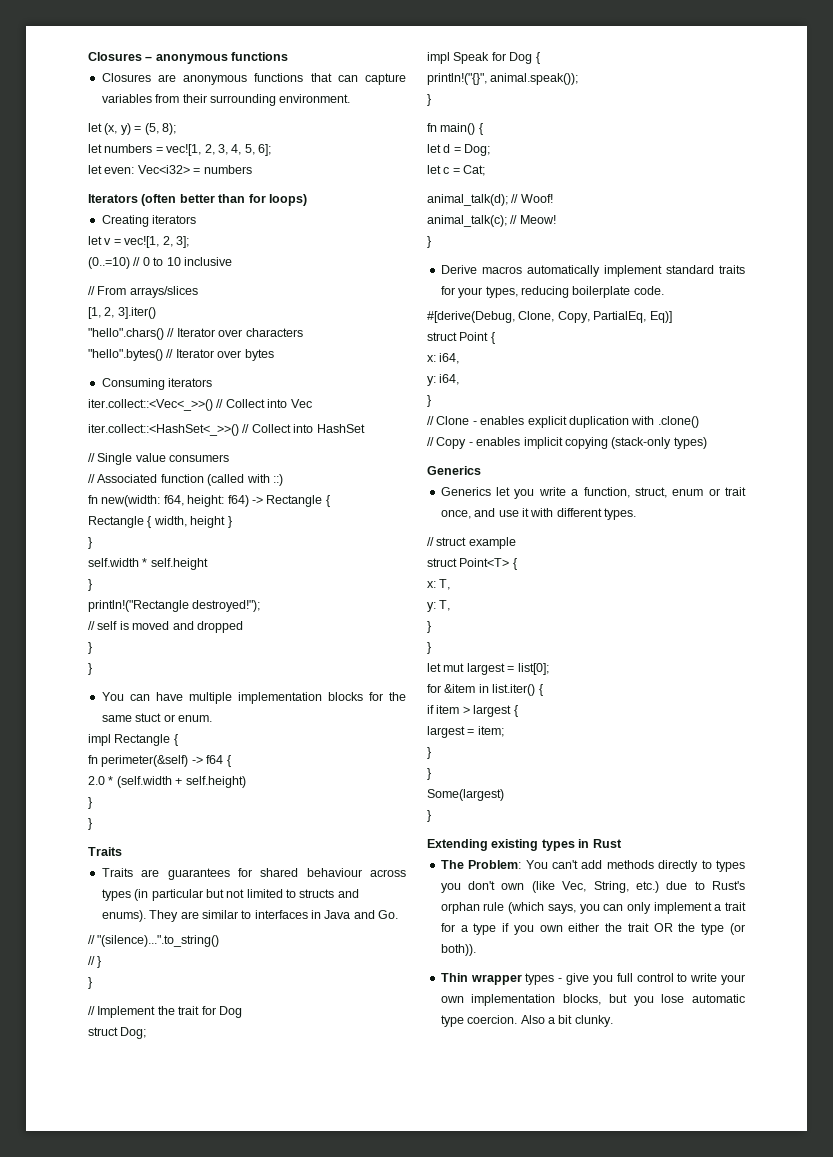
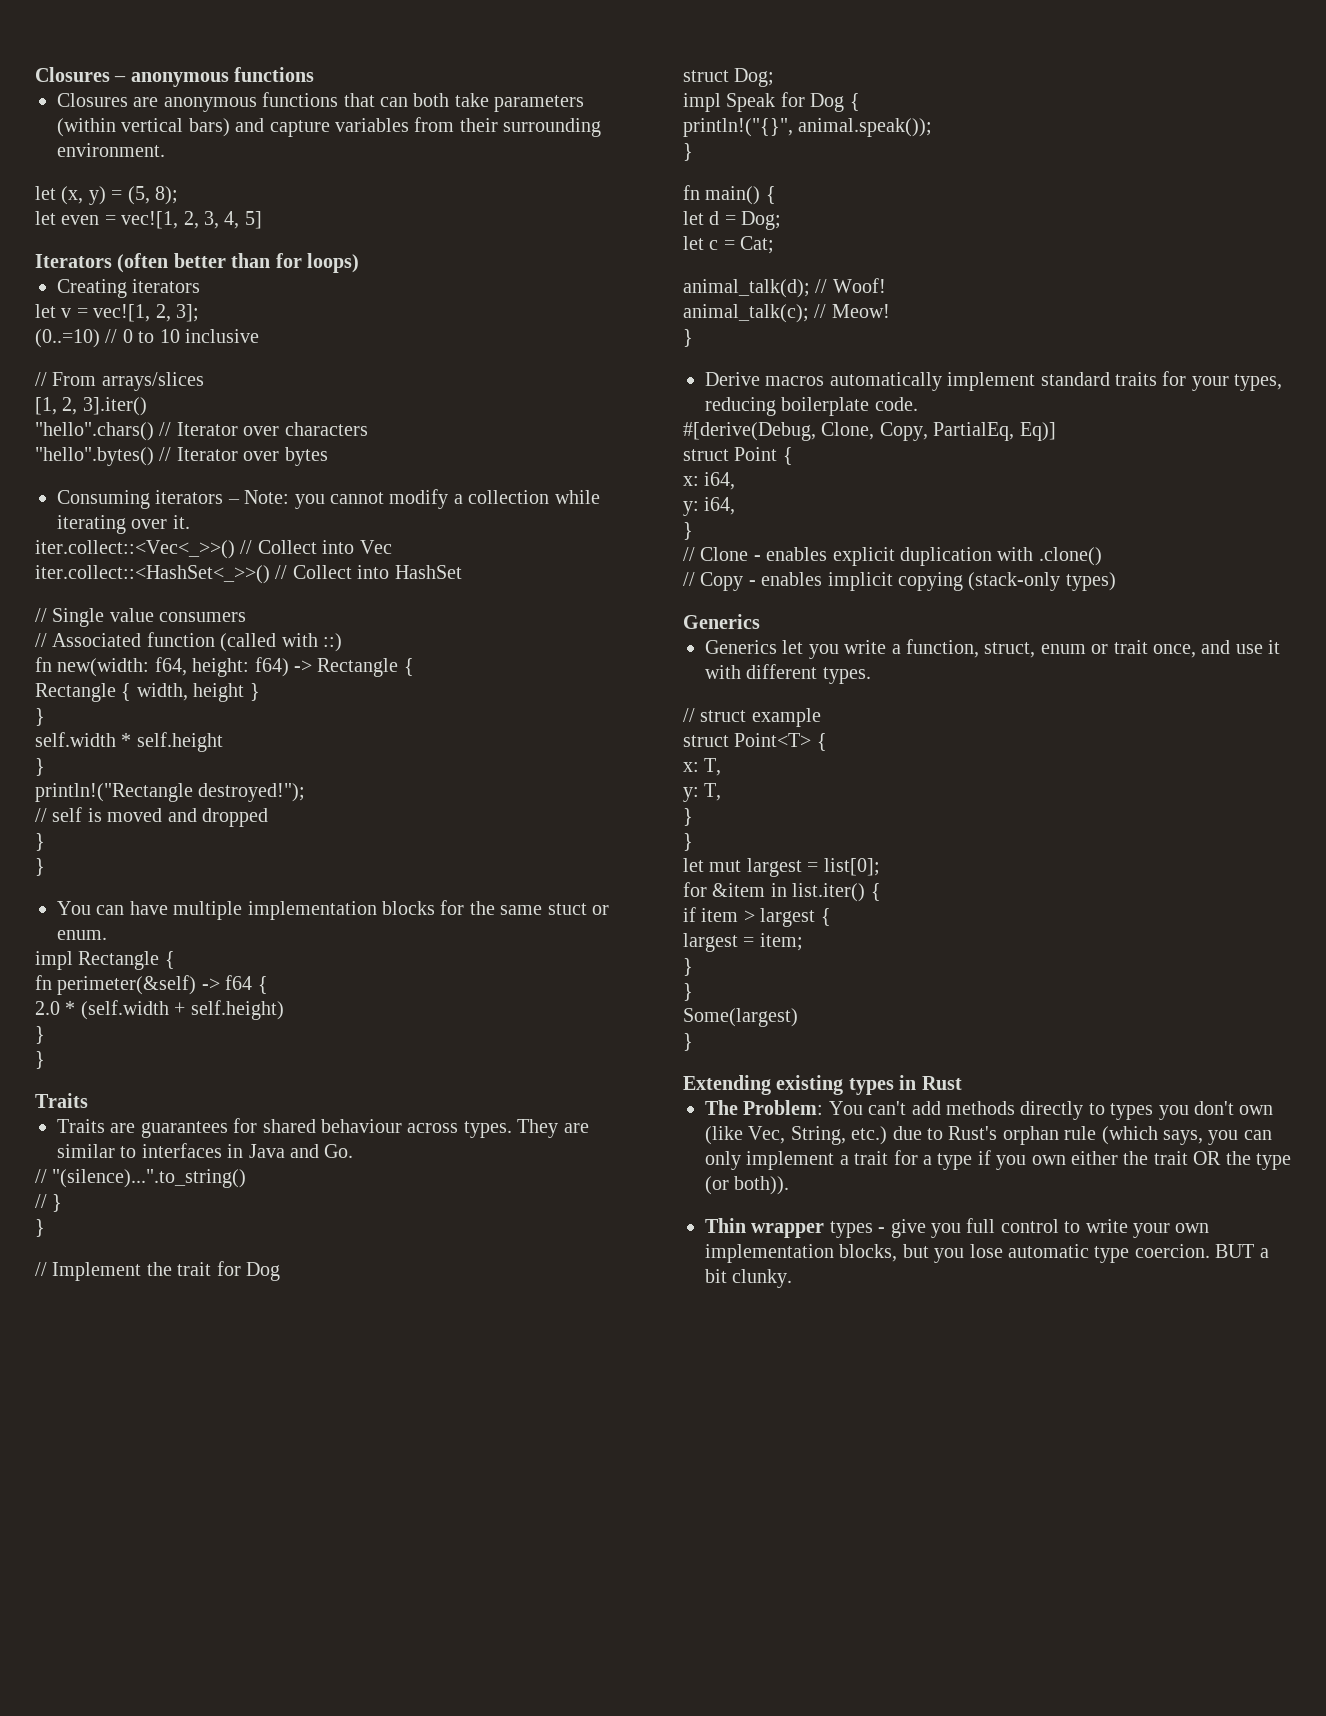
(358, 78) none -> [413,93,585,112] [57,118,265,137] both take parameters (within vertical bars) and
[104,144,153,153] numbers -> [61,215,100,225] even
[244,144,271,156] [88,165,252,174] 5, 6]; // let even: Vec<i32> = numbers -> [244,211,262,229] 5]
(213, 382) none -> [227,489,600,509] [57,515,190,534] – Note: you cannot modify a collection while iterating over it.
[101,889,359,901] [101,910,146,922] types (in particular but not limited to structs and enums). -> [463,1121,512,1138] types.
[520,1015,545,1024] Also -> [1215,1244,1255,1258] BUT

